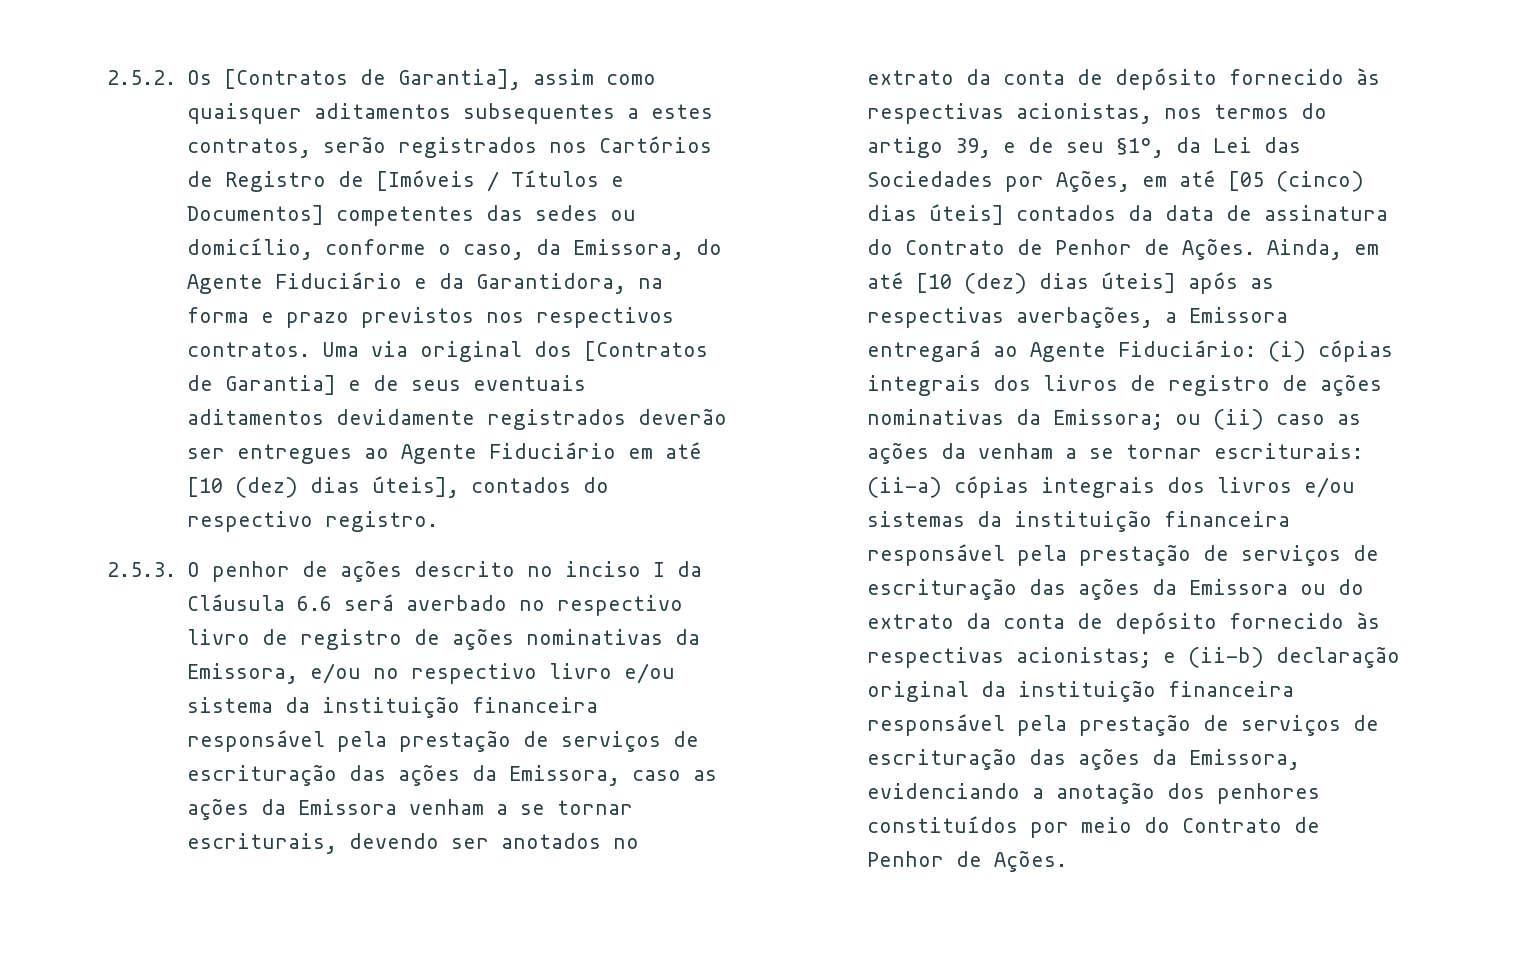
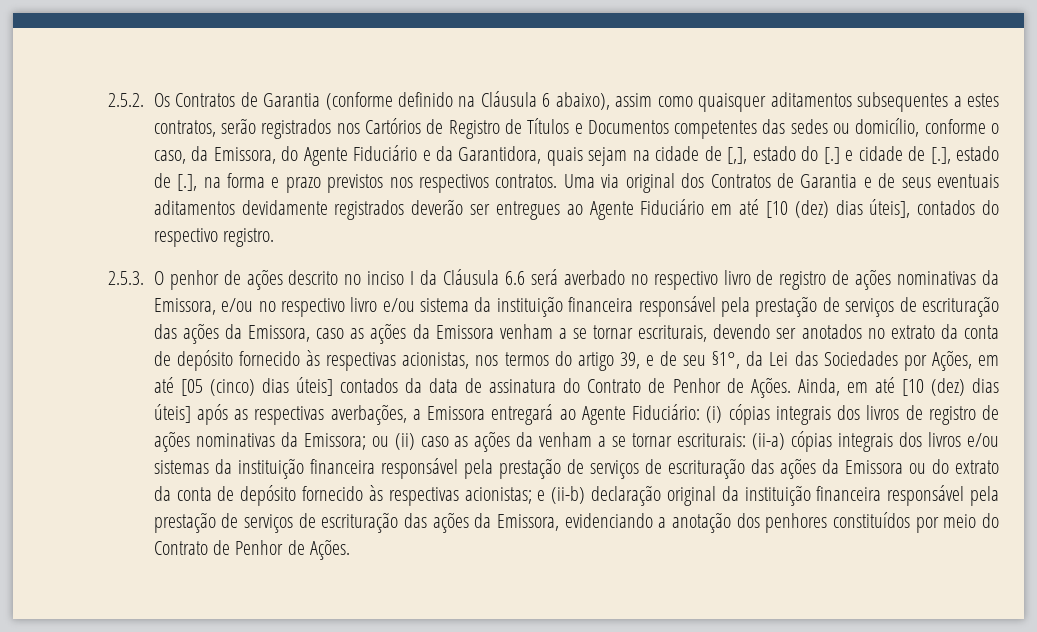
[223,69,521,90] [Contratos de Garantia], -> [175,91,610,110] Contratos de Garantia (conforme definido na Cláusula 6 abaixo),
[375,170,499,192] [Imóveis / -> (522, 126) none
[186,205,324,225] Documentos] -> [587,120,669,134] Documentos
(626, 283) none -> [546,146,1000,166] [153,173,198,191] quais sejam na cidade de [,], estado do [.] e cidade de [.], estado de [.],
[583,341,708,361] [186,375,336,395] [Contratos de Garantia] -> [710,173,858,188] Contratos de Garantia

